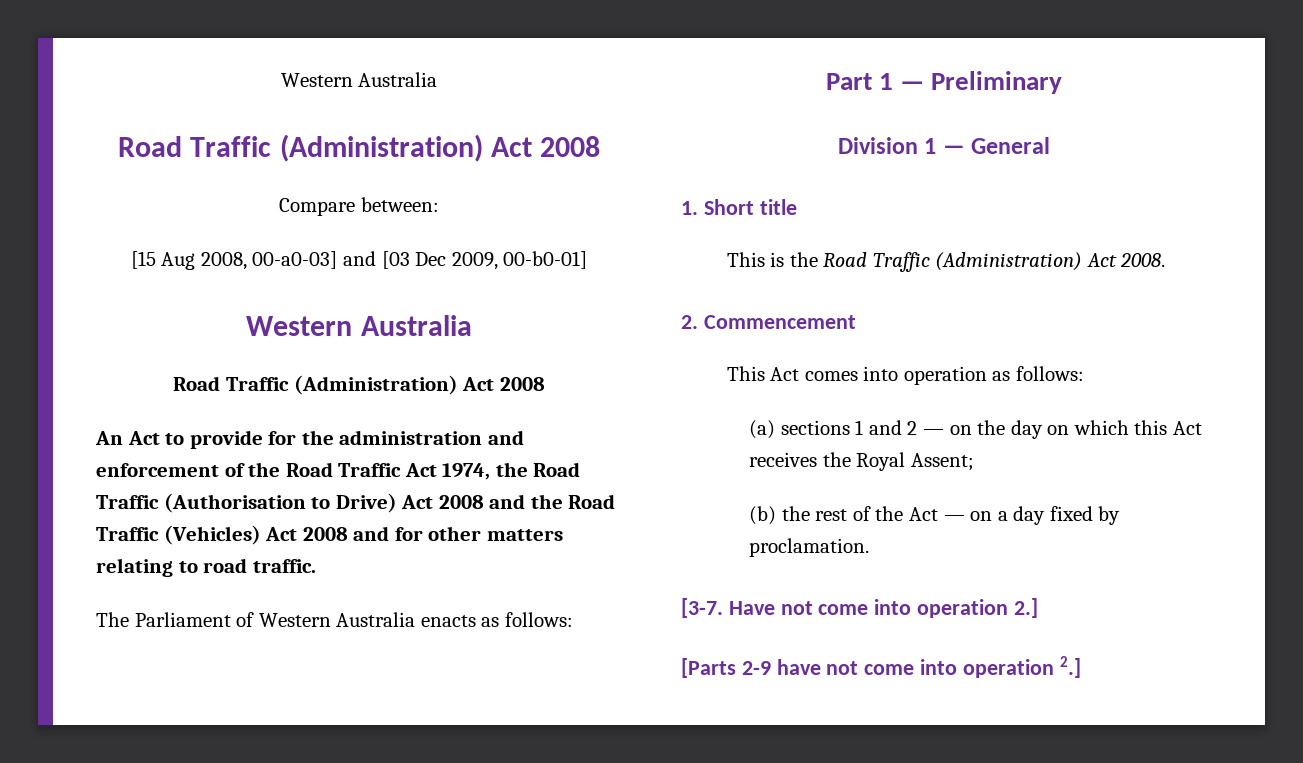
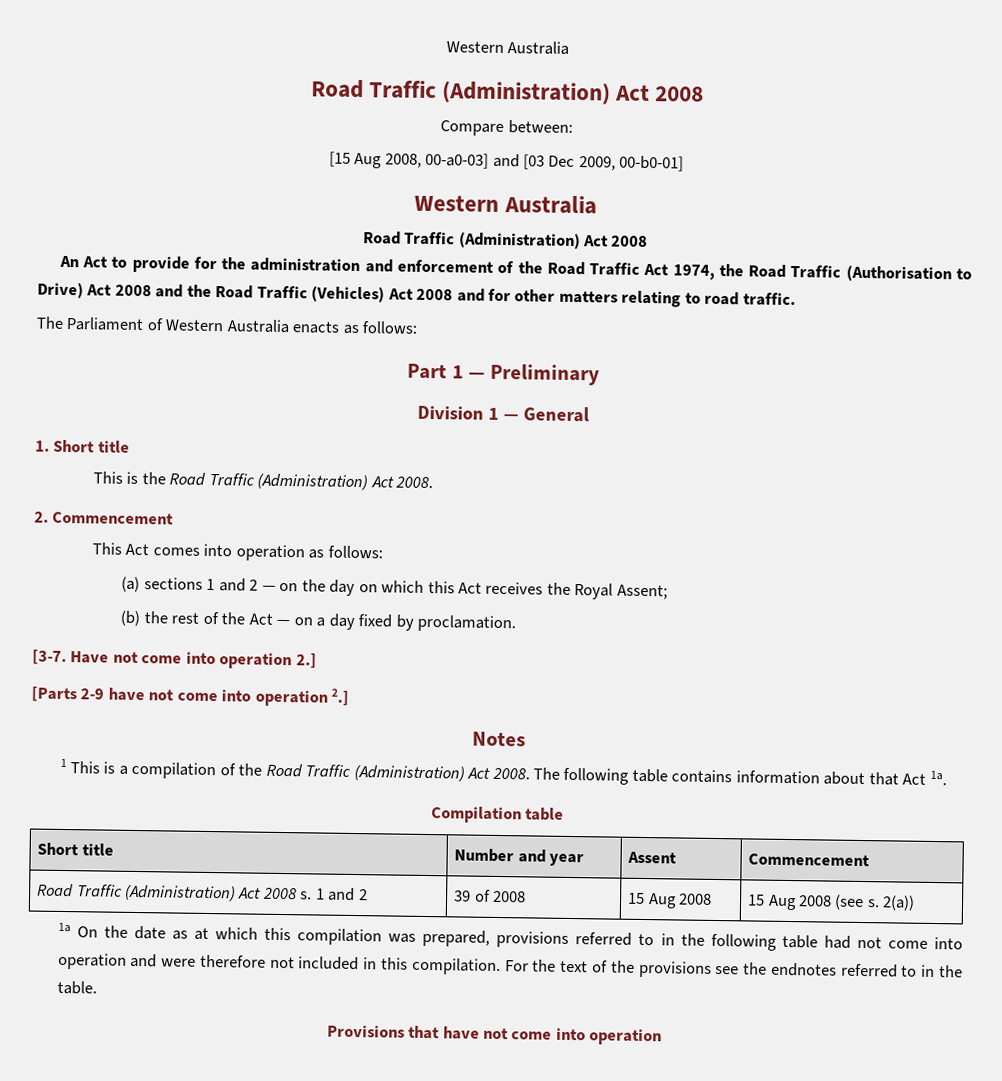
(1081, 667) none -> [471,731,526,747] [59,758,947,786] [430,806,565,824] [37,842,114,856] [454,848,584,867] [627,851,678,864] [748,853,871,867] [37,883,368,902] [454,889,526,903] [628,892,712,909] [747,894,916,911] [57,922,964,951] [57,952,963,978] [56,980,97,995] [326,1024,663,1046] // Notes // 1 This is a compilation of the Road Traffic (Administration) Act 2008. The following table contains information about that Act 1a. // Compilation table // Short title | Number and year | Assent | Commencement // Road Traffic (Administration) Act 2008 s. 1 and 2 | 39 of 2008 | 15 Aug 2008 | 15 Aug 2008 (see s. 2(a)) // 1a On the date as at which this compilation was prepared, provisions referred to in the following table had not come into operation and were therefore not included in this compilation. For the text of the provisions see the endnotes referred to in the table. // Provisions that have not come into operation

